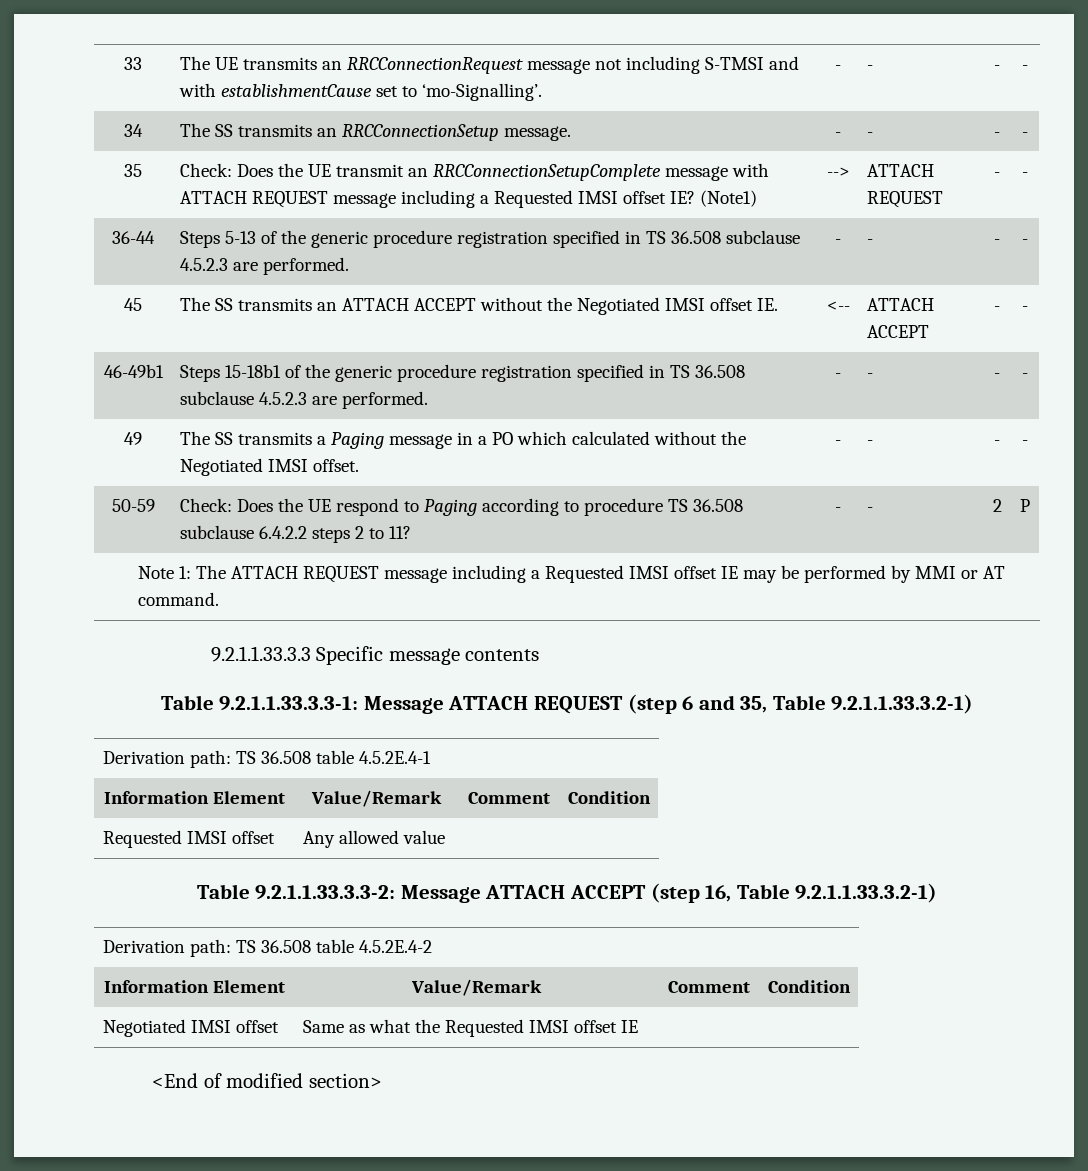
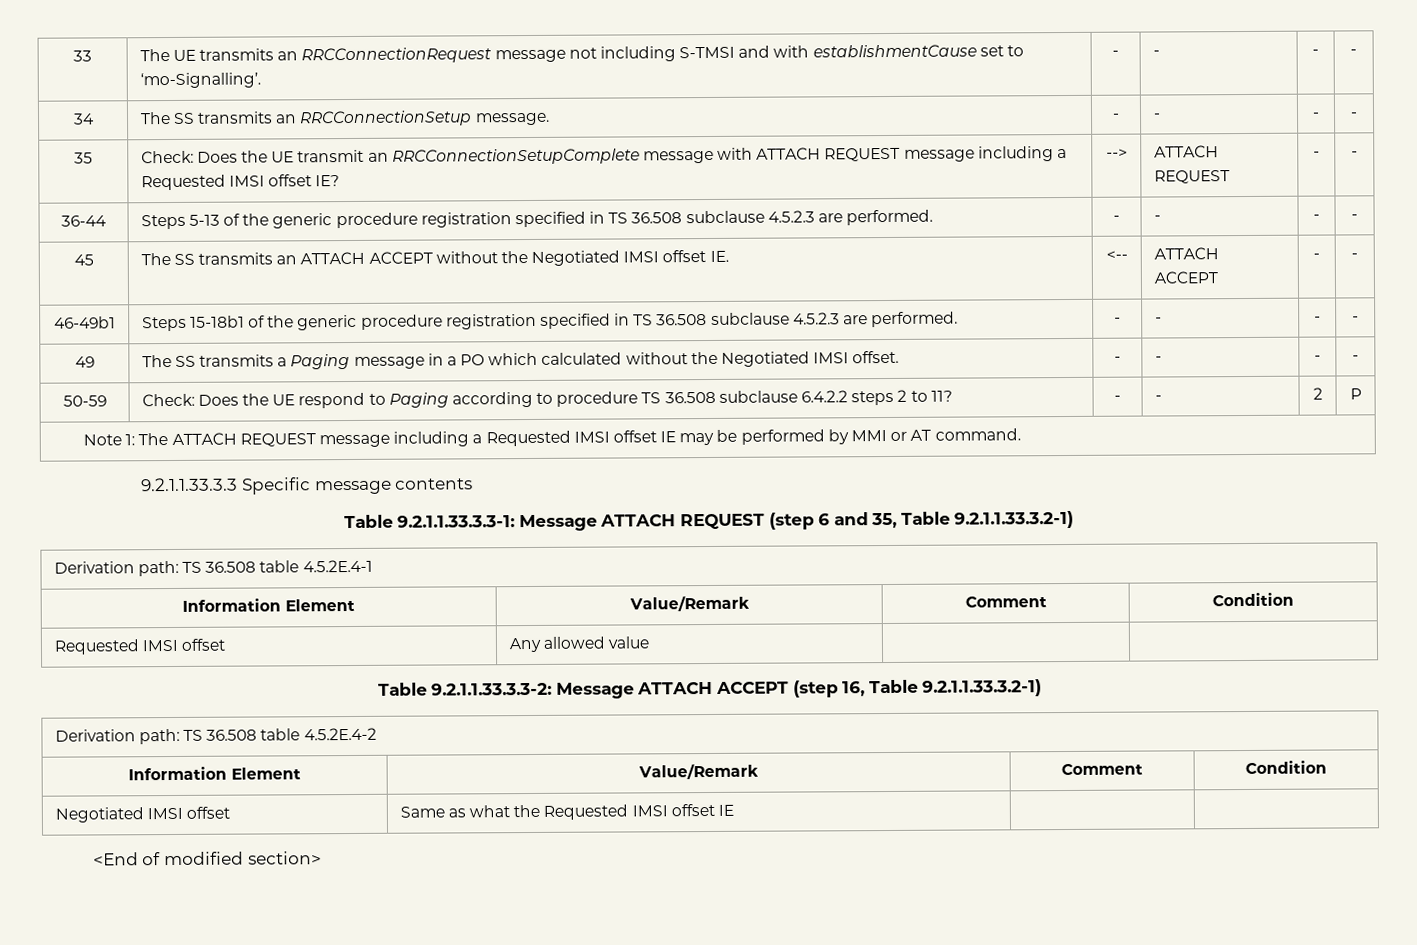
[699,190,757,207] (Note1) -> (341, 181) none

